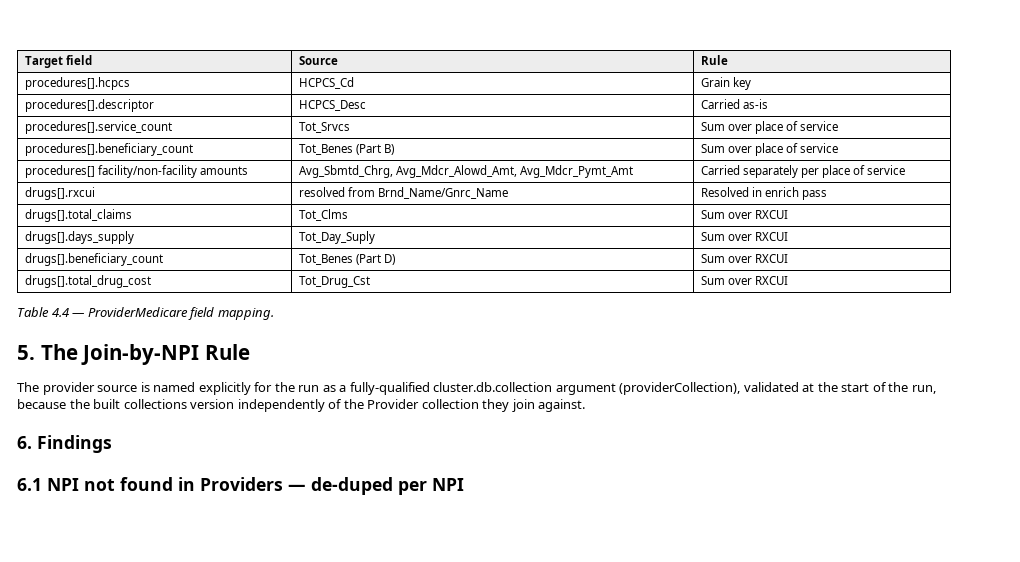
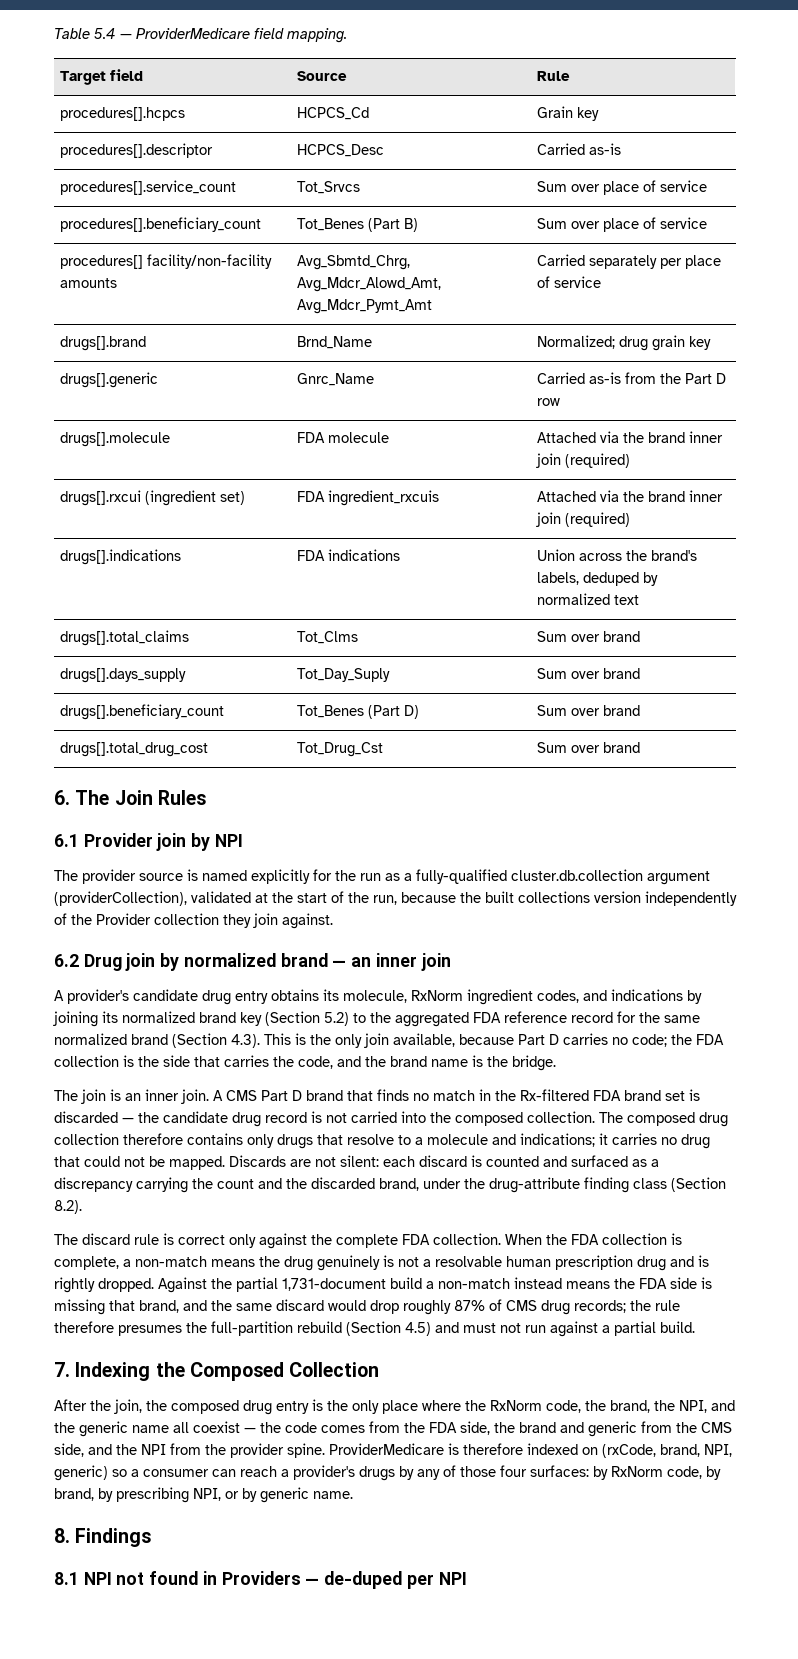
(24, 62) none -> [54,28,347,43] Table 5.4 — ProviderMedicare field mapping. //
[24,187,95,200] [298,187,509,199] [700,187,828,200] drugs[].rxcui | resolved from Brnd_Name/Gnrc_Name | Resolved in enrich pass -> [60,336,147,351] [297,336,373,349] [537,335,712,351] [60,372,159,388] [297,373,375,386] [537,372,727,384] [537,398,561,406] [60,432,171,447] [297,432,390,443] [537,431,724,443] [536,453,631,468] [60,490,246,506] [297,490,440,506] [537,490,724,502] [536,512,631,527] [60,549,182,565] [297,549,401,561] [537,549,698,561] [537,572,659,586] [537,593,640,605] drugs[].brand | Brnd_Name | Normalized; drug grain key // drugs[].generic | Gnrc_Name | Carried as-is from the Part D row // drugs[].molecule | FDA molecule | Attached via the brand inner join (required) // drugs[].rxcui (ingredient set) | FDA ingredient_rxcuis | Attached via the brand inner join (required) // drugs[].indications | FDA indications | Union across the brand's labels, deduped by normalized text
[755,210,789,219] RXCUI -> [603,631,641,642] brand
[755,232,789,241] RXCUI -> [603,668,641,679] brand
[755,254,789,263] RXCUI -> [603,705,641,716] brand
[755,276,789,285] [17,307,274,320] [17,344,250,365] RXCUI // Table 4.4 — ProviderMedicare field mapping. // 5. The Join-by-NPI Rule -> [603,742,641,753] [54,790,206,805] [54,833,243,851] brand // 6. The Join Rules // 6.1 Provider join by NPI
[17,436,32,449] 6. -> [54,953,451,971] [54,989,702,1005] [53,1011,700,1027] [54,1033,724,1048] [54,1055,556,1071] [54,1089,700,1104] [54,1111,728,1127] [54,1133,710,1149] [54,1155,659,1170] [54,1177,726,1193] [54,1200,82,1214] [54,1233,682,1249] [54,1255,709,1271] [54,1277,712,1293] [54,1299,680,1315] [54,1321,695,1337] [54,1362,380,1381] [54,1399,735,1415] [54,1421,732,1437] [54,1443,732,1458] [54,1465,721,1481] [54,1487,353,1503] [54,1528,70,1543] 6.2 Drug join by normalized brand — an inner join // A provider's candidate drug entry obtains its molecule, RxNorm ingredient codes, and indications by joining its normalized brand key (Section 5.2) to the aggregated FDA reference record for the same normalized brand (Section 4.3). This is the only join available, because Part D carries no code; the FDA collection is the side that carries the code, and the brand name is the bridge. // The join is an inner join. A CMS Part D brand that finds no match in the Rx-filtered FDA brand set is discarded — the candidate drug record is not carried into the composed collection. The composed drug collection therefore contains only drugs that resolve to a molecule and indications; it carries no drug that could not be mapped. Discards are not silent: each discard is counted and surfaced as a discrepancy carrying the count and the discarded brand, under the drug-attribute finding class (Section 8.2). // The discard rule is correct only against the complete FDA collection. When the FDA collection is complete, a non-match means the drug genuinely is not a resolvable human prescription drug and is rightly dropped. Against the partial 1,731-document build a non-match instead means the FDA side is missing that brand, and the same discard would drop roughly 87% of CMS drug records; the rule therefore presumes the full-partition rebuild (Section 4.5) and must not run against a partial build. // 7. Indexing the Composed Collection // After the join, the composed drug entry is the only place where the RxNorm code, the brand, the NPI, and the generic name all coexist — the code comes from the FDA side, the brand and generic from the CMS side, and the NPI from the provider spine. ProviderMedicare is therefore indexed on (rxCode, brand, NPI, generic) so a consumer can reach a provider's drugs by any of those four surfaces: by RxNorm code, by brand, by prescribing NPI, or by generic name. // 8.
[17,478,42,491] 6.1 -> [54,1572,79,1585] 8.1

